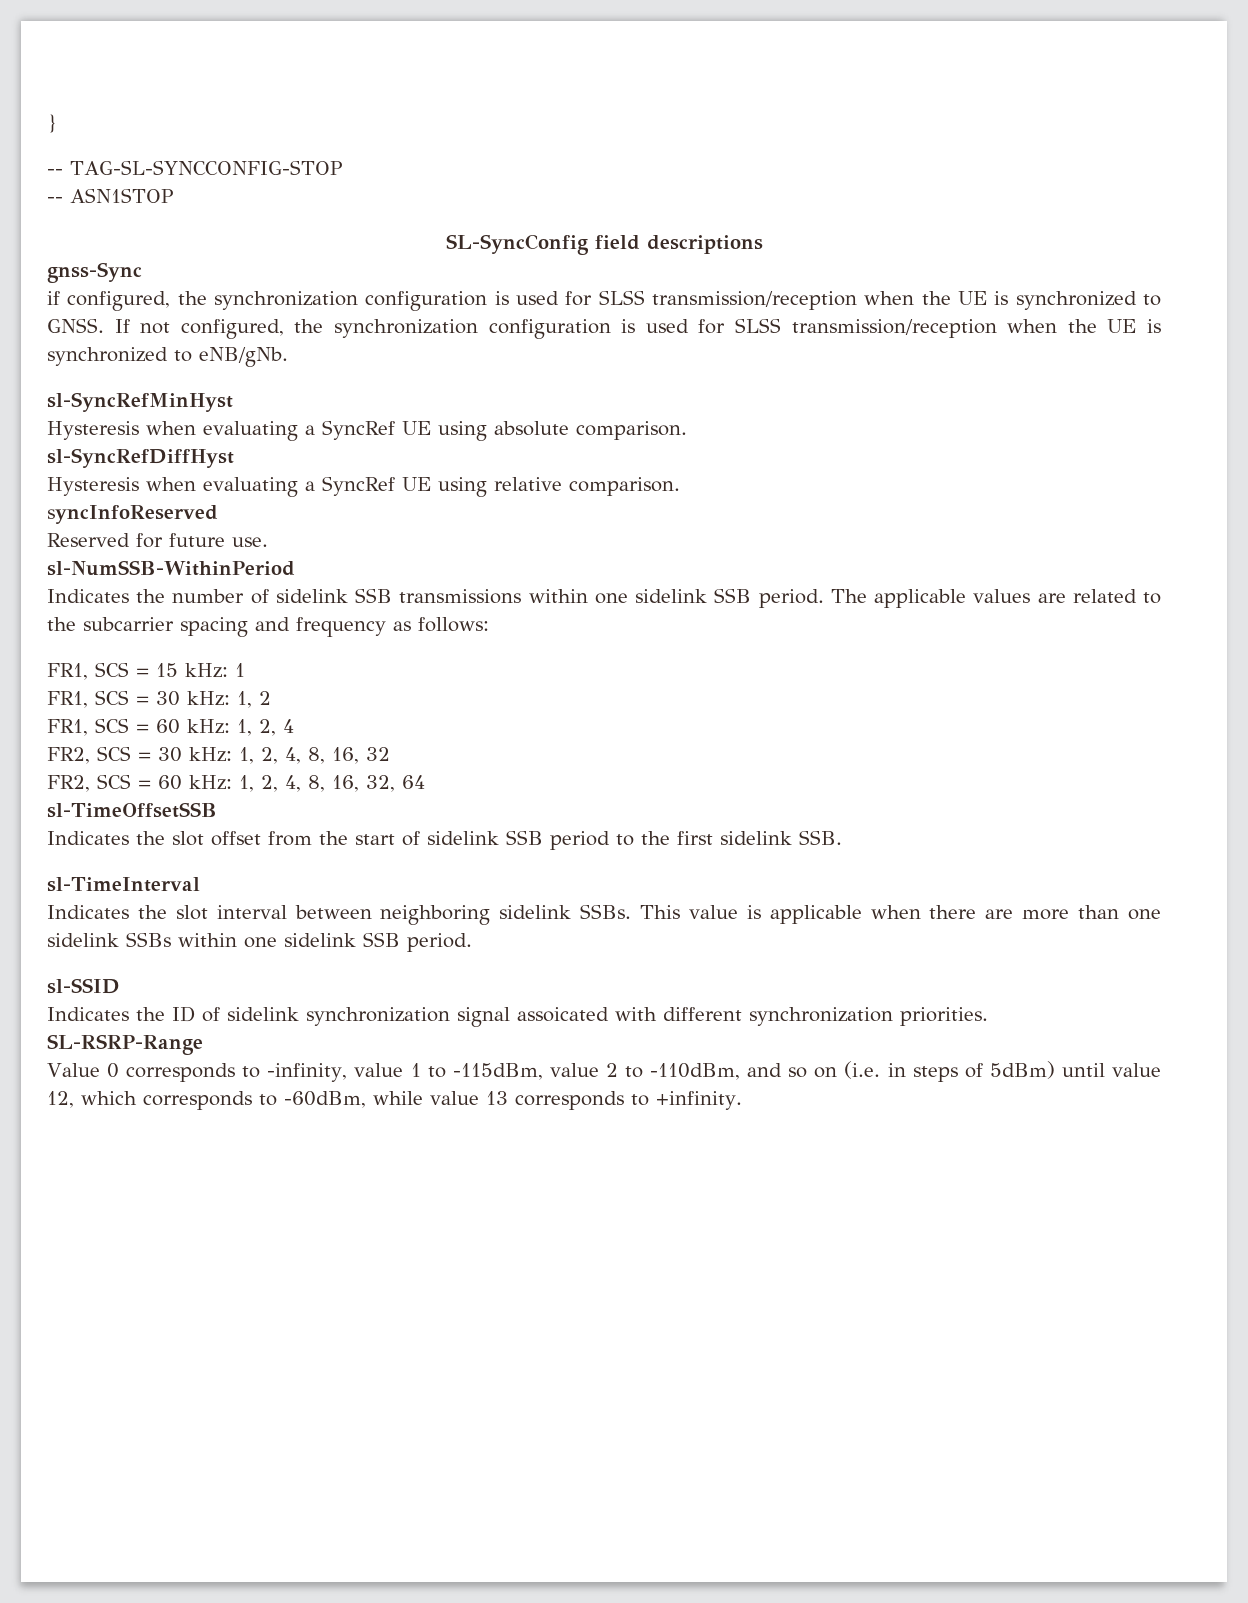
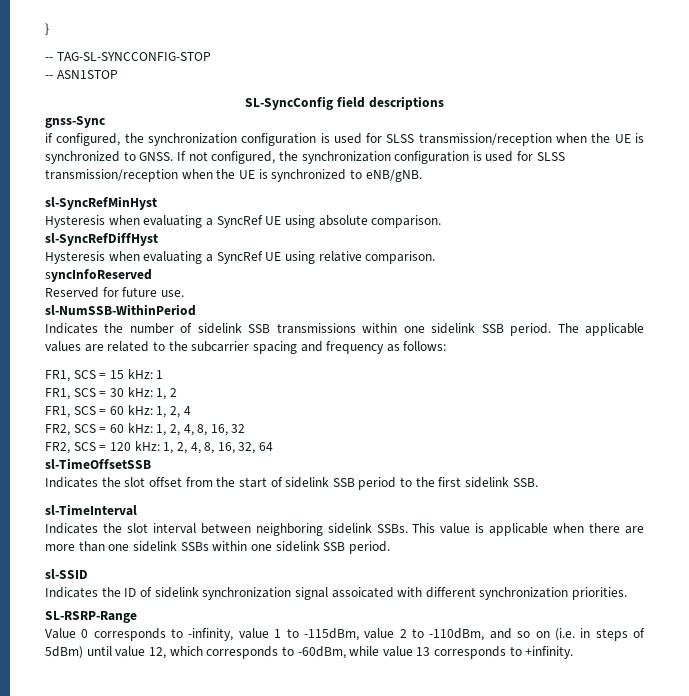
[199,347,288,367] eNB/gNb. -> [365,169,422,182] eNB/gNB.
[158,747,182,762] 30 -> [109,424,124,433] 60
[158,775,182,790] 60 -> [109,442,131,451] 120

